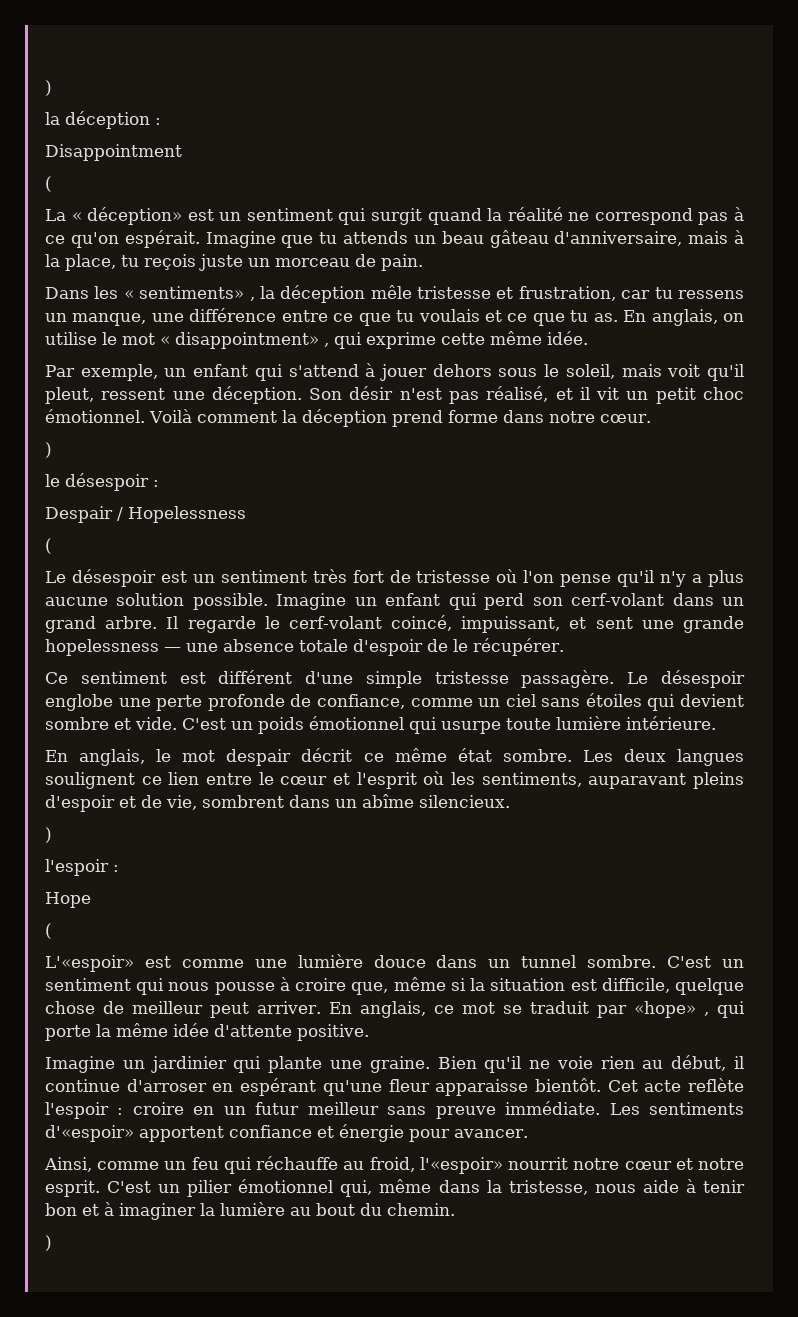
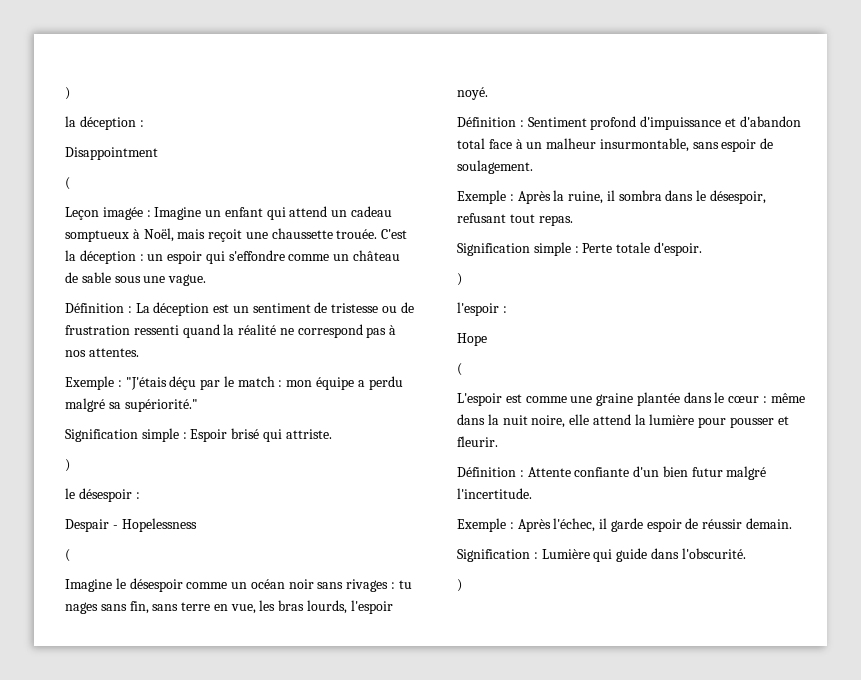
[45,207,422,225] La « déception» est un sentiment qui surgit -> [65,206,393,220] [65,228,408,242] [65,250,401,264] [65,272,207,286] [65,302,414,316] [65,325,179,335] Leçon imagée : Imagine un enfant qui attend un cadeau somptueux à Noël, mais reçoit une chaussette trouée. C'est la déception : un espoir qui s'effondre comme un château de sable sous une vague. // Définition : La déception est un sentiment de tristesse ou de frustration ressenti
[45,230,744,248] [45,254,423,271] [45,285,744,303] [45,308,744,326] [45,331,588,349] [45,363,744,381] [45,386,745,404] [45,409,651,427] ce qu'on espérait. Imagine que tu attends un beau gâteau d'anniversaire, mais à la place, tu reçois juste un morceau de pain. // Dans les « sentiments» , la déception mêle tristesse et frustration, car tu ressens un manque, une différence entre ce que tu voulais et ce que tu as. En anglais, on utilise le mot « disappointment» , qui exprime cette même idée. // Par exemple, un enfant qui s'attend à jouer dehors sous le soleil, mais voit qu'il pleut, ressent une déception. Son désir n'est pas réalisé, et il vit un petit choc émotionnel. Voilà comment la déception prend forme dans notre cœur. -> [65,348,139,357] [65,376,403,390] [65,398,198,412] [65,428,332,442] nos attentes. // Exemple : "J'étais déçu par le match : mon équipe a perdu malgré sa supériorité." // Signification simple : Espoir brisé qui attriste.
[117,507,123,521] / -> [112,525,118,529] -
[45,569,744,587] [45,593,744,610] [45,615,744,633] [45,638,564,656] [45,670,745,688] [45,693,745,711] [45,716,716,734] [45,748,745,766] [45,771,744,789] [45,794,510,812] Le désespoir est un sentiment très fort de tristesse où l'on pense qu'il n'y a plus aucune solution possible. Imagine un enfant qui perd son cerf-volant dans un grand arbre. Il regarde le cerf-volant coincé, impuissant, et sent une grande hopelessness — une absence totale d'espoir de le récupérer. // Ce sentiment est différent d'une simple tristesse passagère. Le désespoir englobe une perte profonde de confiance, comme un ciel sans étoiles qui devient sombre et vide. C'est un poids émotionnel qui usurpe toute lumière intérieure. // En anglais, le mot despair décrit ce même état sombre. Les deux langues soulignent ce lien entre le cœur et l'esprit où les sentiments, auparavant pleins d'espoir et de vie, sombrent dans un abîme silencieux. -> [65,578,412,592] [65,600,393,614] [457,87,488,100] [457,116,801,130] [457,138,774,152] [457,160,533,174] [457,190,767,204] [457,213,573,226] [457,242,702,256] Imagine le désespoir comme un océan noir sans rivages : tu nages sans fin, sans terre en vue, les bras lourds, l'espoir noyé. // Définition : Sentiment profond d'impuissance et d'abandon total face à un malheur insurmontable, sans espoir de soulagement. // Exemple : Après la ruine, il sombra dans le désespoir, refusant tout repas. // Signification simple : Perte totale d'espoir.
[45,955,134,972] L'«espoir» -> [457,393,502,406] L'espoir
[297,954,744,968] [45,977,745,995] [45,1001,745,1018] [45,1023,369,1041] [45,1055,745,1073] [45,1078,744,1096] [45,1101,744,1119] [45,1124,528,1142] [44,1156,745,1174] [45,1179,746,1197] [45,1202,455,1220] lumière douce dans un tunnel sombre. C'est un sentiment qui nous pousse à croire que, même si la situation est difficile, quelque chose de meilleur peut arriver. En anglais, ce mot se traduit par «hope» , qui porte la même idée d'attente positive. // Imagine un jardinier qui plante une graine. Bien qu'il ne voie rien au début, il continue d'arroser en espérant qu'une fleur apparaisse bientôt. Cet acte reflète l'espoir : croire en un futur meilleur sans preuve immédiate. Les sentiments d'«espoir» apportent confiance et énergie pour avancer. // Ainsi, comme un feu qui réchauffe au froid, l'«espoir» nourrit notre cœur et notre esprit. C'est un pilier émotionnel qui, même dans la tristesse, nous aide à tenir bon et à imaginer la lumière au bout du chemin. -> [596,392,805,406] [457,414,789,428] [457,436,498,447] [457,466,767,480] [457,488,532,499] [457,518,793,532] [457,548,746,562] graine plantée dans le cœur : même dans la nuit noire, elle attend la lumière pour pousser et fleurir. // Définition : Attente confiante d'un bien futur malgré l'incertitude. // Exemple : Après l'échec, il garde espoir de réussir demain. // Signification : Lumière qui guide dans l'obscurité.

